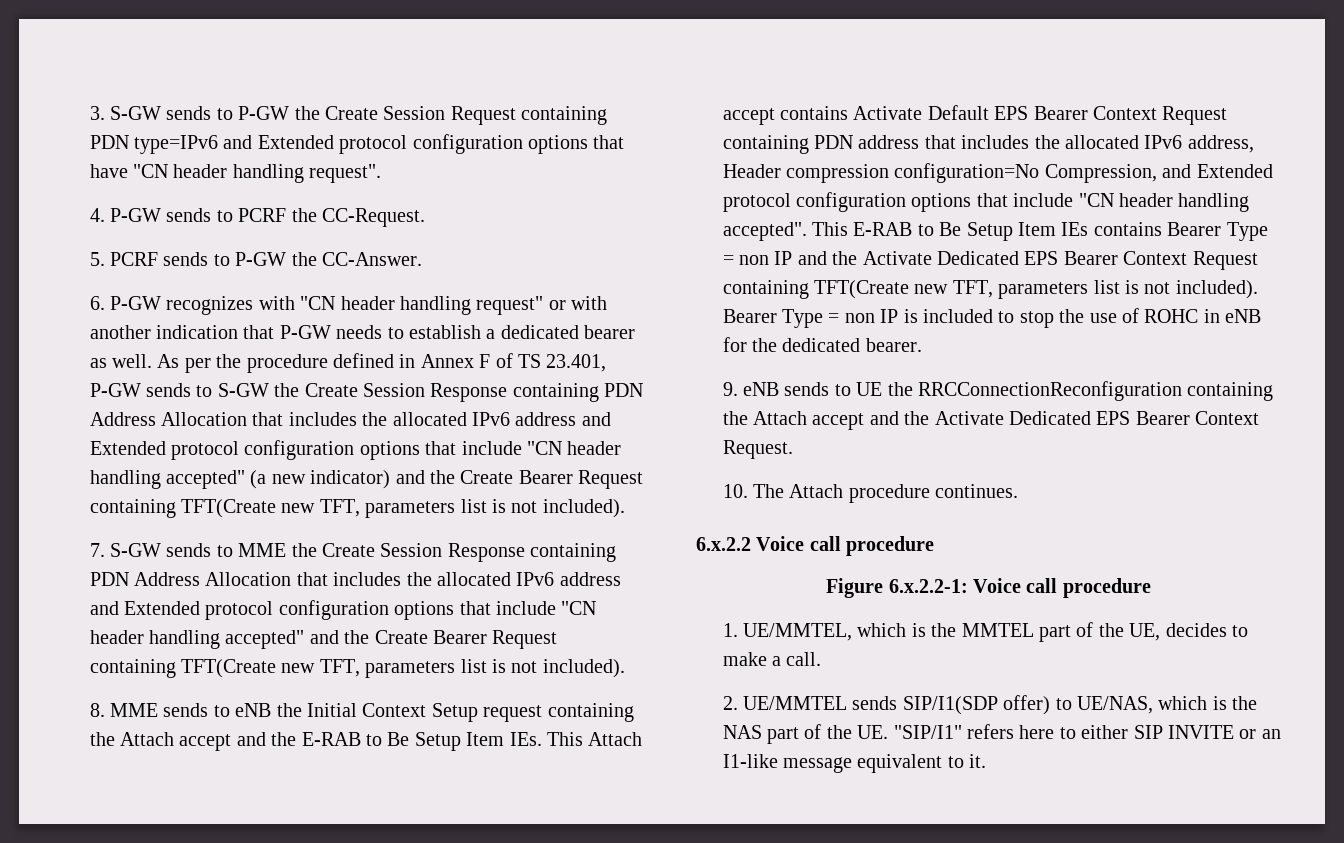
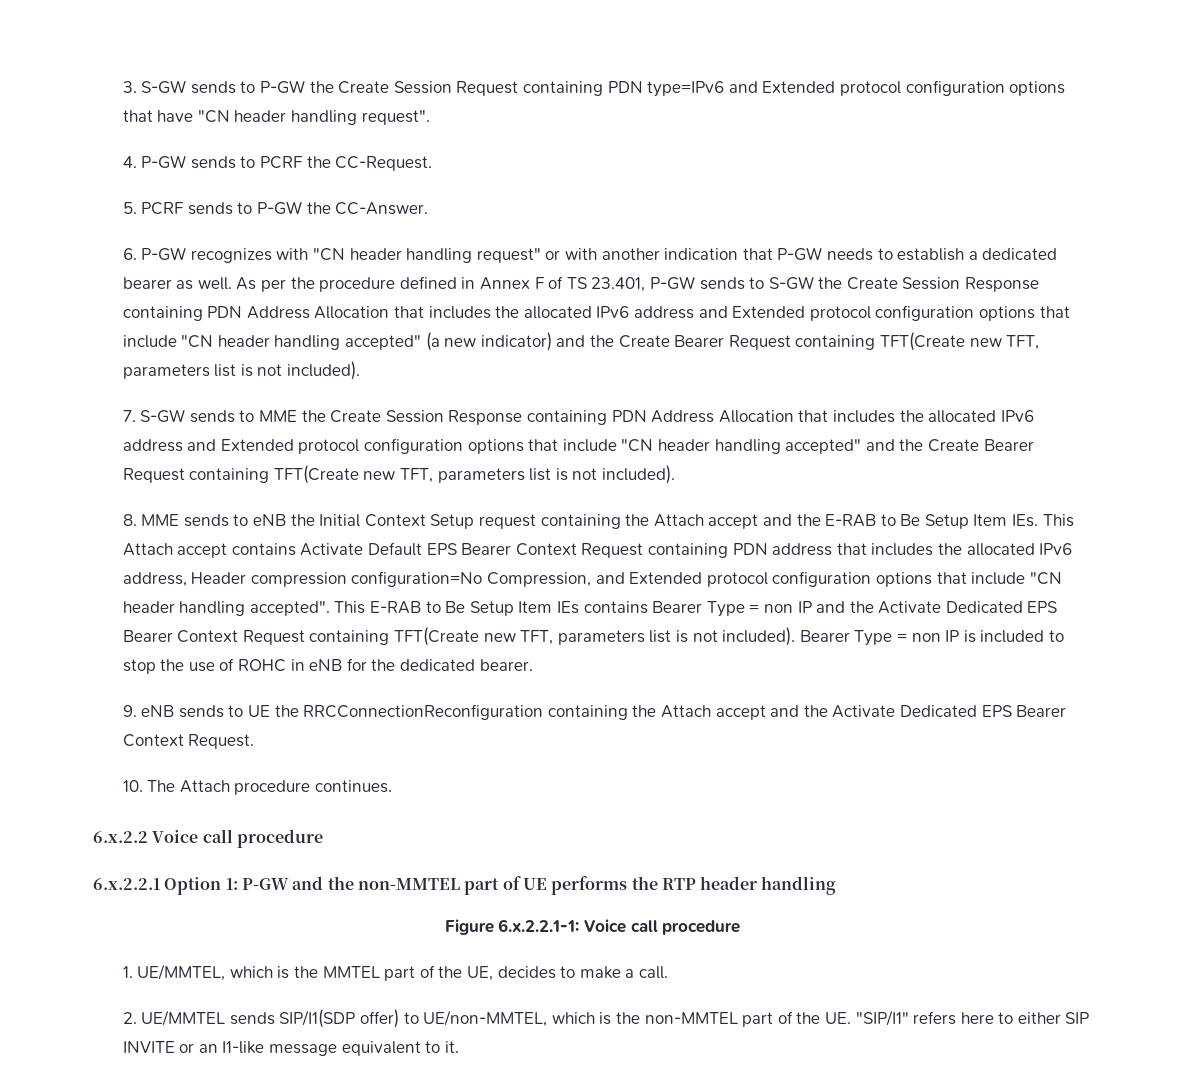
(935, 546) none -> [93,876,837,895] // 6.x.2.2.1 Option 1: P-GW and the non-MMTEL part of UE performs the RTP header handling
[888,579,968,593] 6.x.2.2-1: -> [498,919,580,932] 6.x.2.2.1-1:
[1077,696,1258,714] [722,725,762,739] UE/NAS, which is the NAS -> [423,1010,738,1027] UE/non-MMTEL, which is the non-MMTEL

